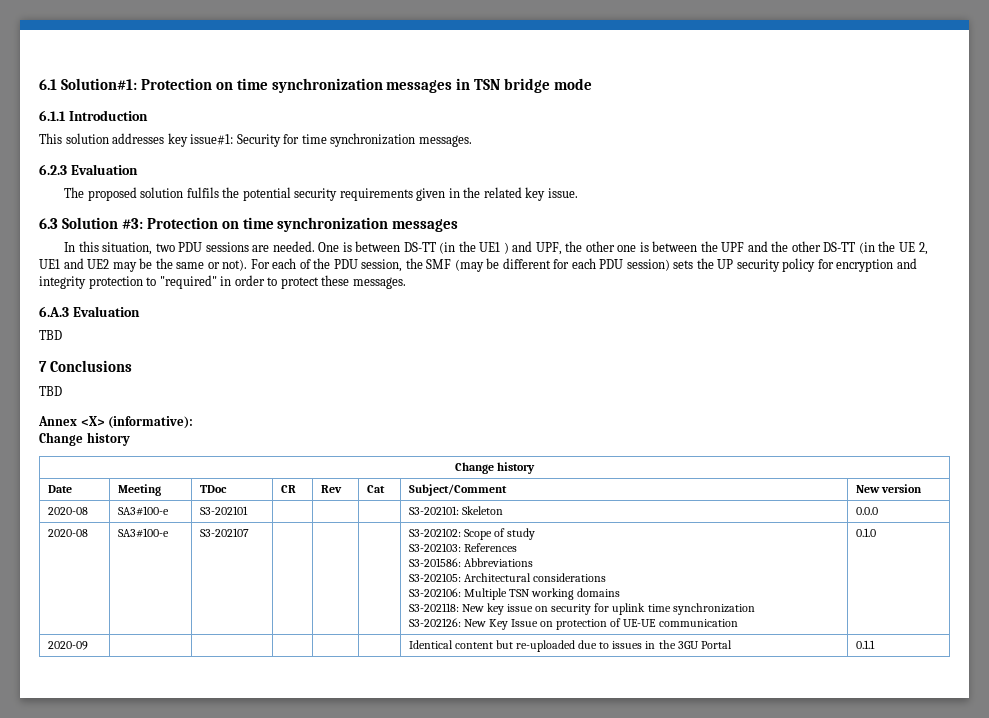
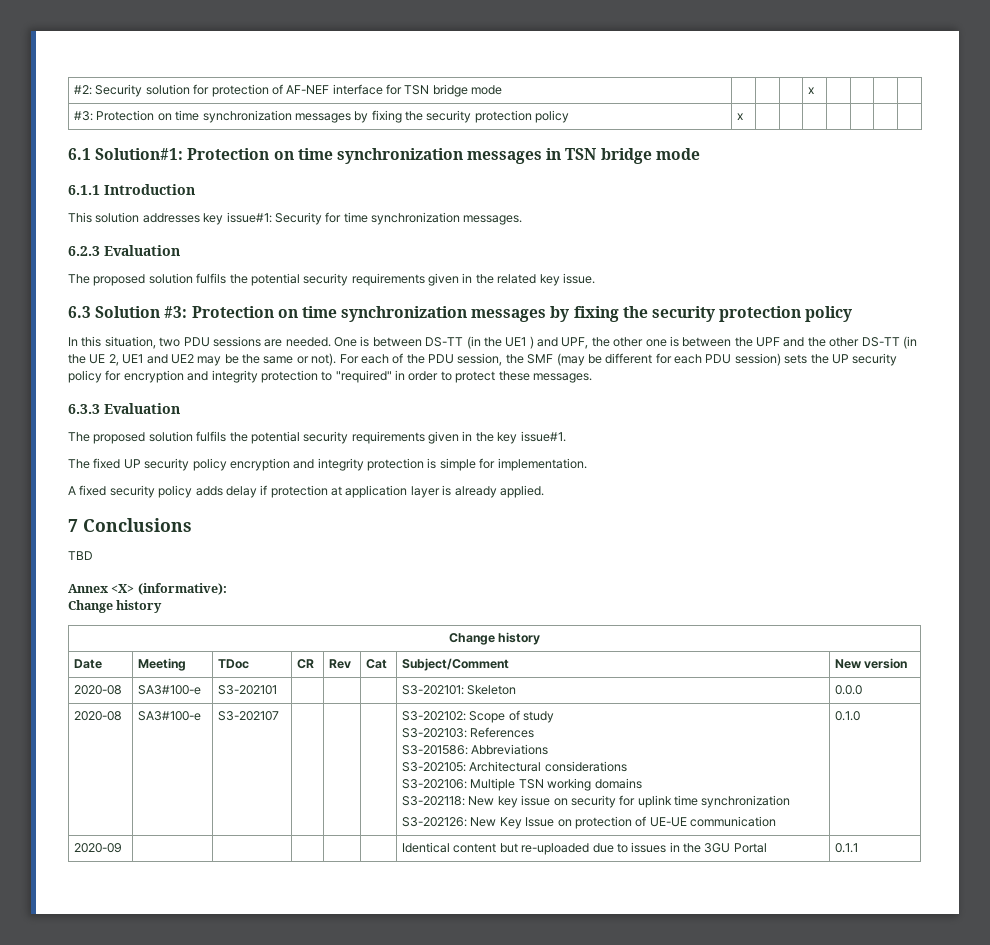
(39, 84) none -> [74,84,503,97] [808,87,815,94] [74,110,570,123] [737,113,744,120] #2: Security solution for protection of AF-NEF interface for TSN bridge mode | | | | x | | | | // #3: Protection on time synchronization messages by fixing the security protection policy | x | | | | | | | //
(459, 225) none -> [550,306,853,322] by fixing the security protection policy
[39,306,140,317] [39,330,62,340] 6.A.3 Evaluation // TBD -> [68,403,180,414] [68,431,566,444] [68,458,587,471] [68,485,544,498] 6.3.3 Evaluation // The proposed solution fulfils the potential security requirements given in the key issue#1. // The fixed UP security policy encryption and integrity protection is simple for implementation. // A fixed security policy adds delay if protection at application layer is already applied.

